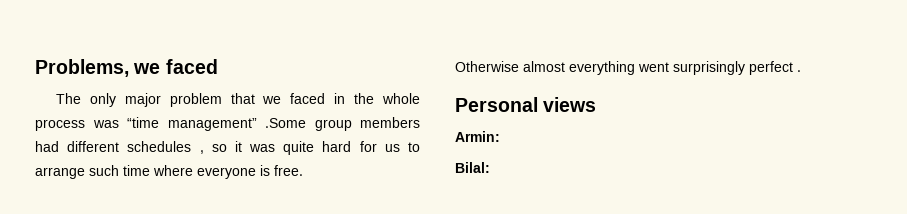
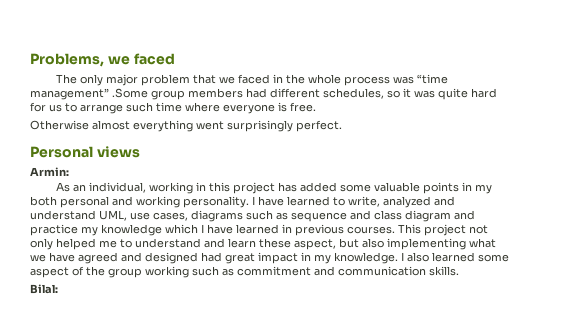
[127,141,204,154] schedules , -> [323,88,384,99] schedules,
[749,61,801,75] perfect . -> [296,120,342,132] perfect.
(500, 136) none -> [56,182,493,194] [30,196,455,208] [30,210,475,222] [30,224,488,236] [30,238,496,250] [30,252,509,264] [30,266,459,278] // As an individual, working in this project has added some valuable points in my both personal and working personality. I have learned to write, analyzed and understand UML, use cases, diagrams such as sequence and class diagram and practice my knowledge which I have learned in previous courses. This project not only helped me to understand and learn these aspect, but also implementing what we have agreed and designed had great impact in my knowledge. I also learned some aspect of the group working such as commitment and communication skills.

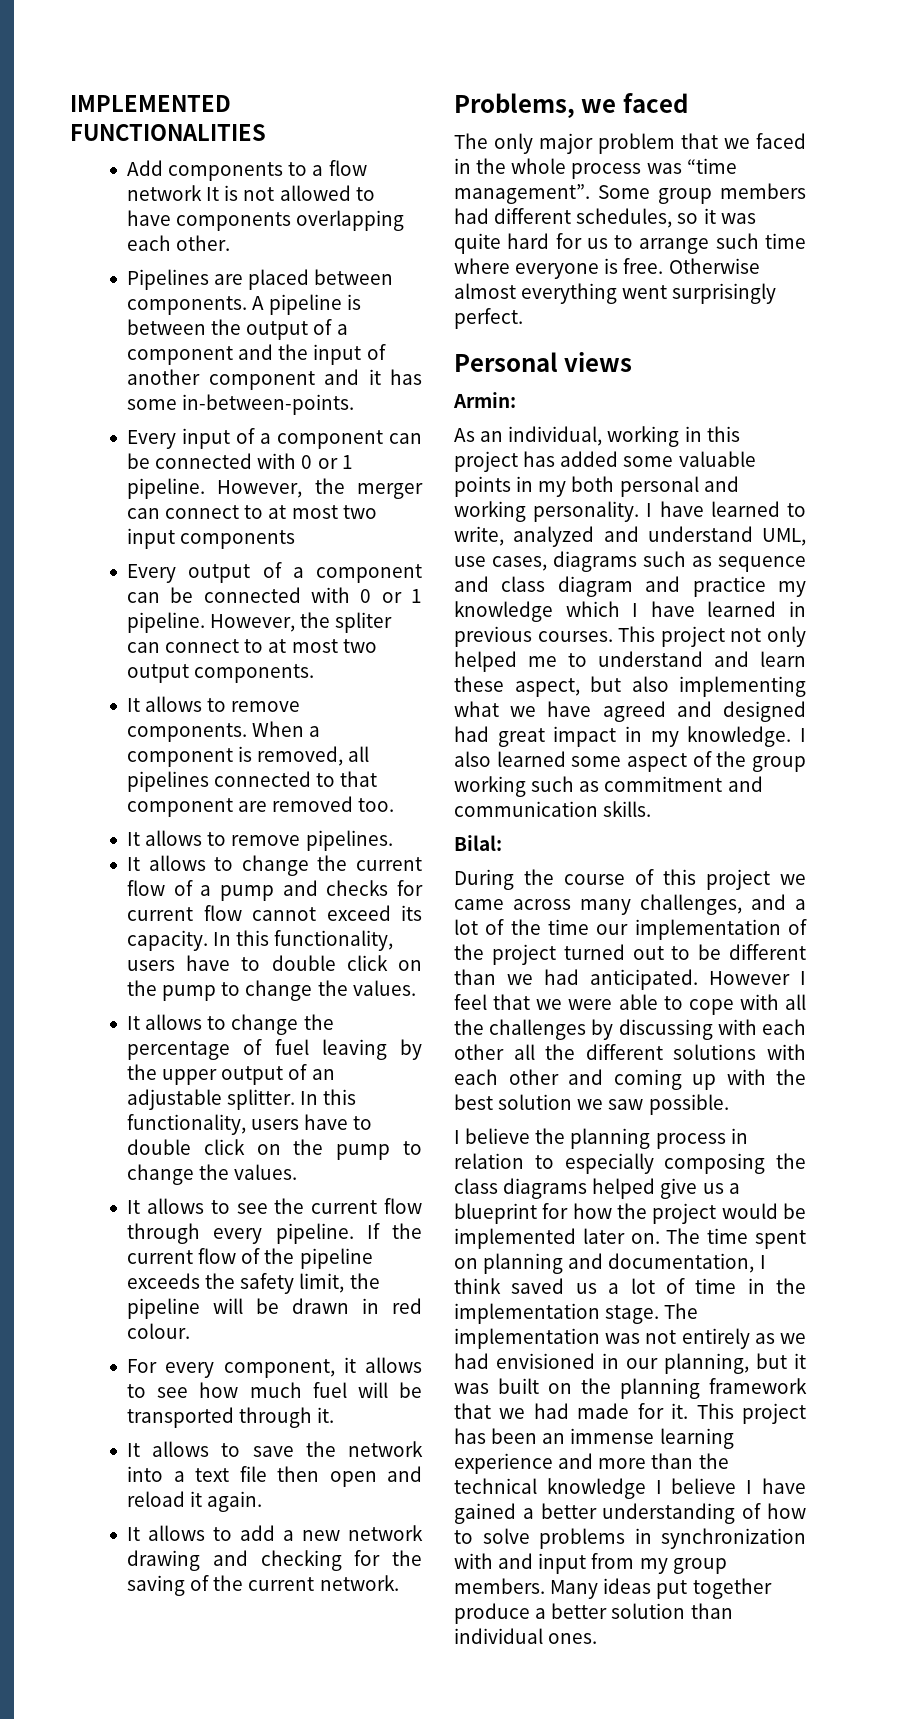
(30, 60) none -> [70,95,231,112] [70,124,266,141] [127,160,367,181] [127,185,375,201] [127,210,405,231] [127,235,231,251] [127,269,394,290] [127,294,362,315] [127,319,348,340] [127,344,386,365] [127,369,423,390] [127,394,355,415] [127,428,422,449] [127,453,353,469] [127,478,424,499] [127,505,377,519] [127,528,296,549] [127,562,422,583] [127,587,422,603] [127,612,393,633] [127,639,377,653] [127,664,315,683] [127,696,301,712] [127,721,321,742] [127,746,370,767] [127,771,378,792] [127,796,395,817] [127,830,393,851] [127,855,423,876] [127,880,423,901] [127,905,423,921] [127,930,394,951] [127,955,423,971] [127,980,416,1001] [127,1014,334,1035] [127,1039,423,1060] [127,1064,335,1085] [127,1089,357,1110] [127,1114,373,1135] [127,1139,422,1160] [127,1164,298,1185] [127,1198,423,1214] [127,1223,423,1244] [127,1248,373,1269] [127,1273,380,1294] [127,1298,423,1319] [127,1323,191,1339] [127,1357,423,1378] [127,1382,422,1398] [127,1407,335,1428] [127,1441,424,1457] [127,1466,422,1487] [127,1491,263,1512] [127,1525,424,1541] [127,1550,423,1571] [127,1575,399,1596] IMPLEMENTED FUNCTIONALITIES // Add components to a flow network It is not allowed to have components overlapping each other. // Pipelines are placed between components. A pipeline is between the output of a component and the input of another component and it has some in-between-points. // Every input of a component can be connected with 0 or 1 pipeline. However, the merger can connect to at most two input components // Every output of a component can be connected with 0 or 1 pipeline. However, the spliter can connect to at most two output components. // It allows to remove components. When a component is removed, all pipelines connected to that component are removed too. // It allows to remove pipelines. // It allows to change the current flow of a pump and checks for current flow cannot exceed its capacity. In this functionality, users have to double click on the pump to change the values. // It allows to change the percentage of fuel leaving by the upper output of an adjustable splitter. In this functionality, users have to double click on the pump to change the values. // It allows to see the current flow through every pipeline. If the current flow of the pipeline exceeds the safety limit, the pipeline will be drawn in red colour. // For every component, it allows to see how much fuel will be transported through it. // It allows to save the network into a text file then open and reload it again. // It allows to add a new network drawing and checking for the saving of the current network. //
[30,88,148,100] management” .Some -> [454,184,650,204] management”. Some
(316, 107) // -> (664, 266) none
(58, 289) none -> [454,869,806,890] [454,894,806,915] [454,919,807,940] [454,944,806,965] [454,969,806,990] [454,994,806,1015] [454,1019,806,1040] [454,1044,806,1060] [454,1069,806,1090] [454,1094,729,1115] [454,1128,748,1149] [454,1153,806,1174] [454,1178,740,1199] [454,1203,806,1224] [454,1228,806,1249] [454,1253,766,1274] [454,1278,806,1294] [454,1303,699,1324] [454,1328,806,1349] [454,1353,806,1374] [454,1378,807,1399] [454,1403,806,1424] [454,1428,734,1449] [454,1453,729,1474] [454,1478,806,1499] [454,1503,806,1524] [454,1528,806,1549] [454,1553,727,1574] [454,1578,772,1599] [454,1603,733,1624] [454,1628,598,1644] // During the course of this project we came across many challenges, and a lot of the time our implementation of the project turned out to be different than we had anticipated. However I feel that we were able to cope with all the challenges by discussing with each other all the different solutions with each other and coming up with the best solution we saw possible. // I believe the planning process in relation to especially composing the class diagrams helped give us a blueprint for how the project would be implemented later on. The time spent on planning and documentation, I think saved us a lot of time in the implementation stage. The implementation was not entirely as we had envisioned in our planning, but it was built on the planning framework that we had made for it. This project has been an immense learning experience and more than the technical knowledge I believe I have gained a better understanding of how to solve problems in synchronization with and input from my group members. Many ideas put together produce a better solution than individual ones.

